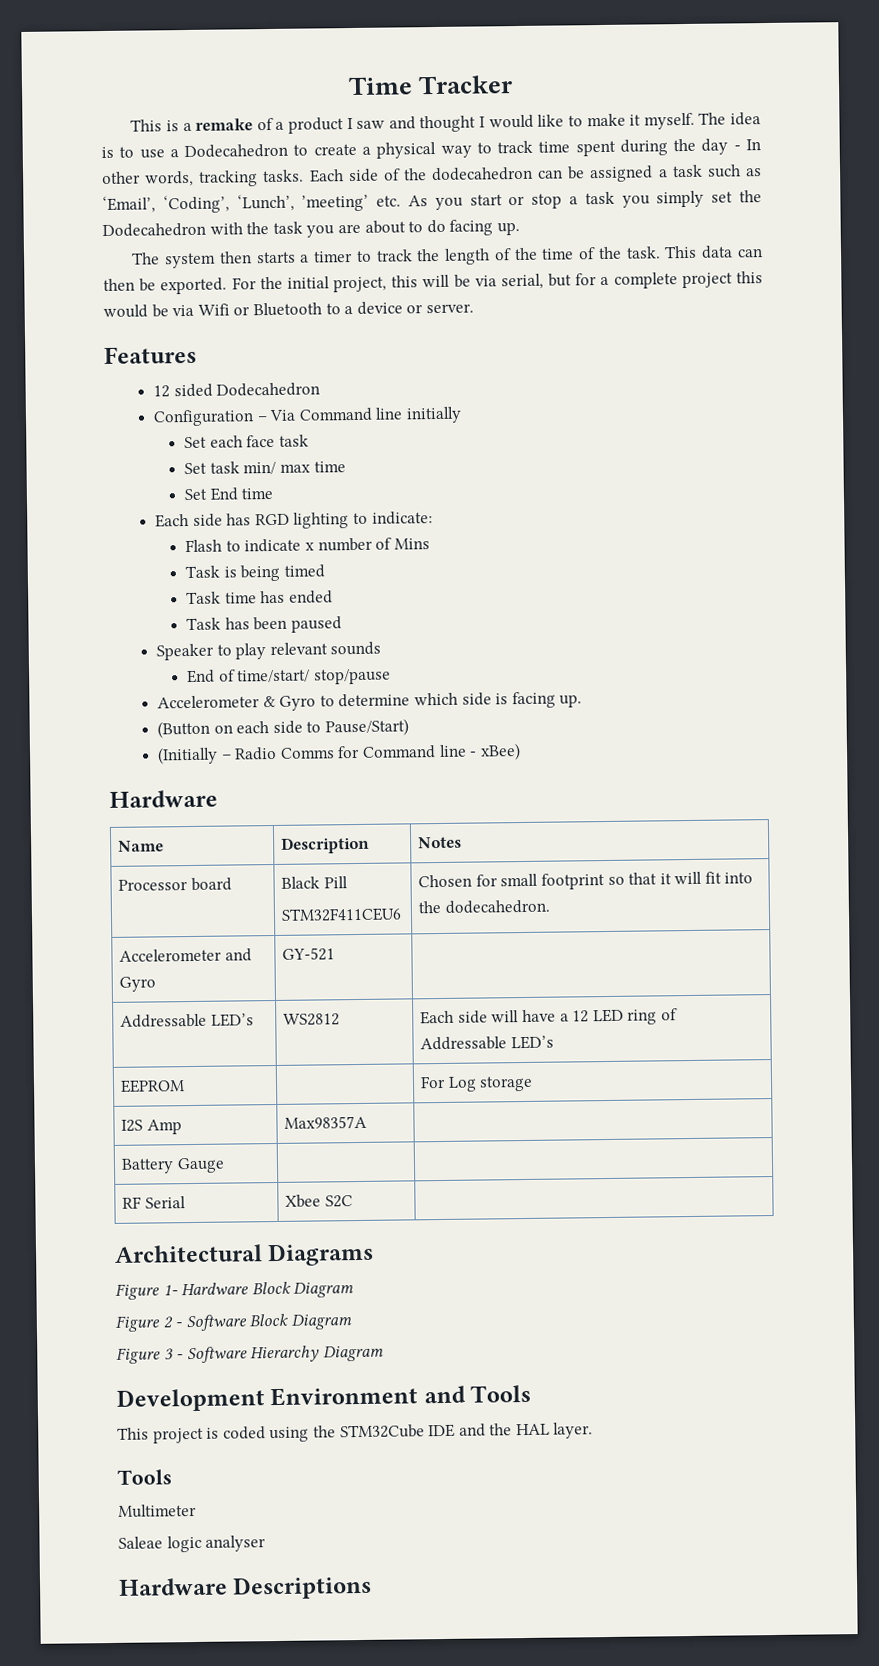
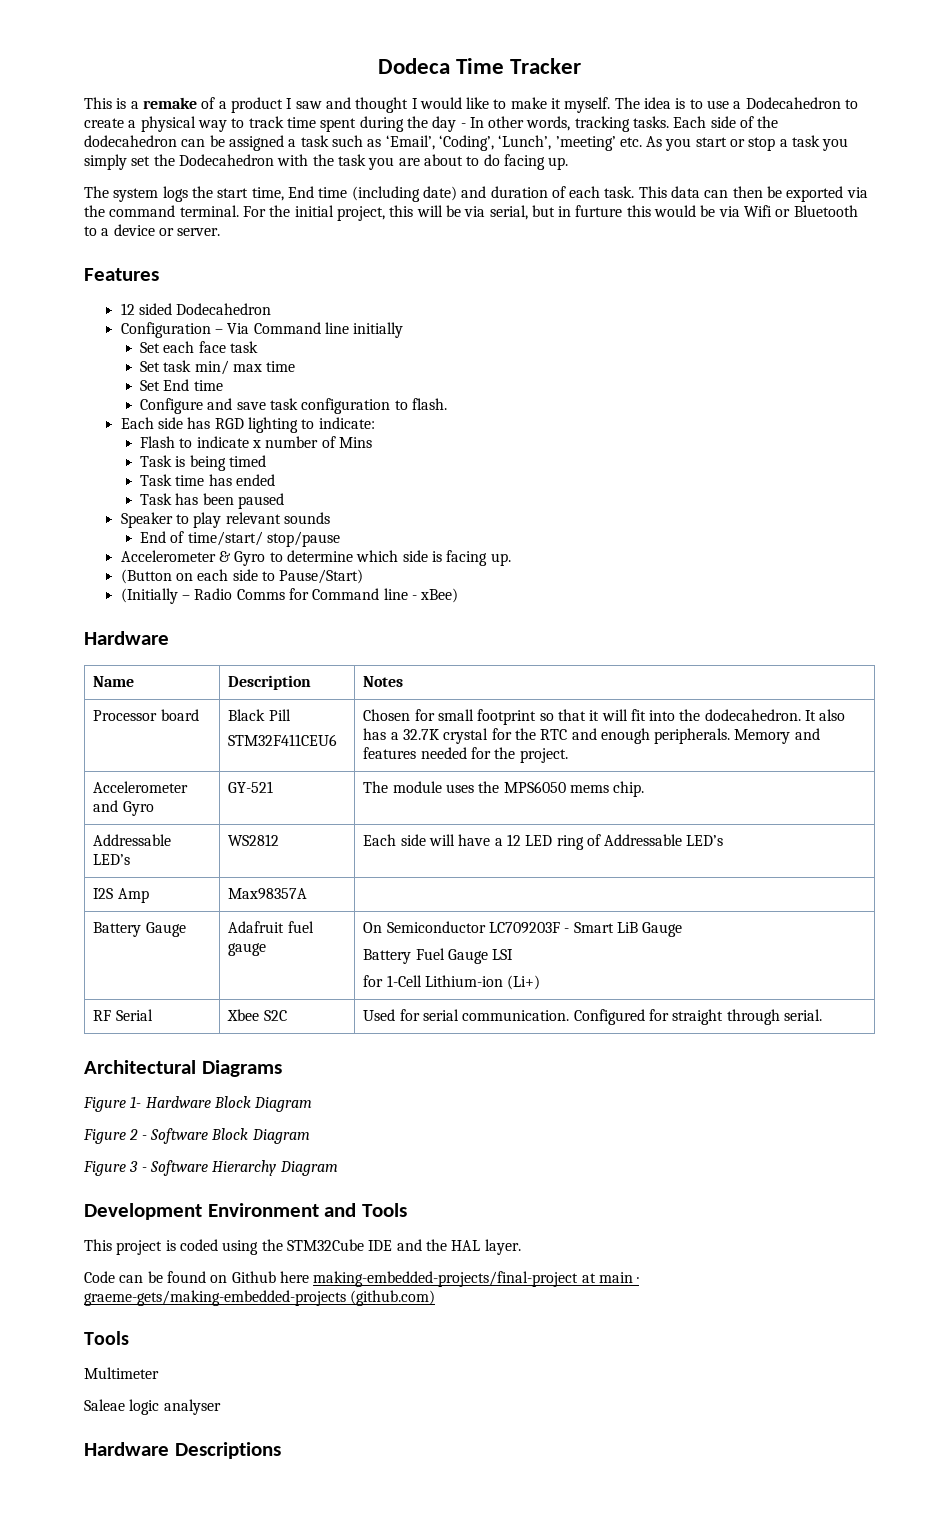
(347, 86) none -> [377,58,450,74] Dodeca
[218,246,622,265] then starts a timer to track the length of the time of the -> [162,186,601,202] logs the start time, End time (including date) and duration of each
[160,277,228,295] exported. -> [786,186,868,202] [84,205,239,217] exported via the command terminal.
[575,272,733,289] for a complete project -> [558,205,623,217] in furture
(274, 493) none -> [140,398,448,414] // Configure and save task configuration to flash.
[119,948,252,962] [119,976,157,992] [282,947,336,961] // Accelerometer and Gyro | GY-521 | -> [805,709,846,721] [363,728,820,744] [363,747,568,763] [93,781,189,793] [93,800,154,816] [228,781,274,793] [363,781,645,797] It also has a 32.7K crystal for the RTC and enough peripherals. Memory and features needed for the project. // Accelerometer and Gyro | GY-521 | The module uses the MPS6050 mems chip.
[120,1079,186,1093] [420,1075,534,1092] // EEPROM | | For Log storage -> (724, 840) none
[122,1196,186,1209] [285,1194,353,1208] | // RF Serial | Xbee S2C | -> [228,921,314,933] [228,943,267,956] [363,921,683,937] [363,948,514,964] [363,975,541,990] [93,1009,153,1021] [227,1009,287,1021] [363,1009,822,1025] Adafruit fuel gauge | On Semiconductor LC709203F - Smart LiB Gauge // Battery Fuel Gauge LSI // for 1-Cell Lithium-ion (Li+) // RF Serial | Xbee S2C | Used for serial communication. Configured for straight through serial.
(594, 1430) none -> [84,1271,640,1287] [84,1290,436,1306] // Code can be found on Github here making-embedded-projects/final-project at main · graeme-gets/making-embedded-projects (github.com)

